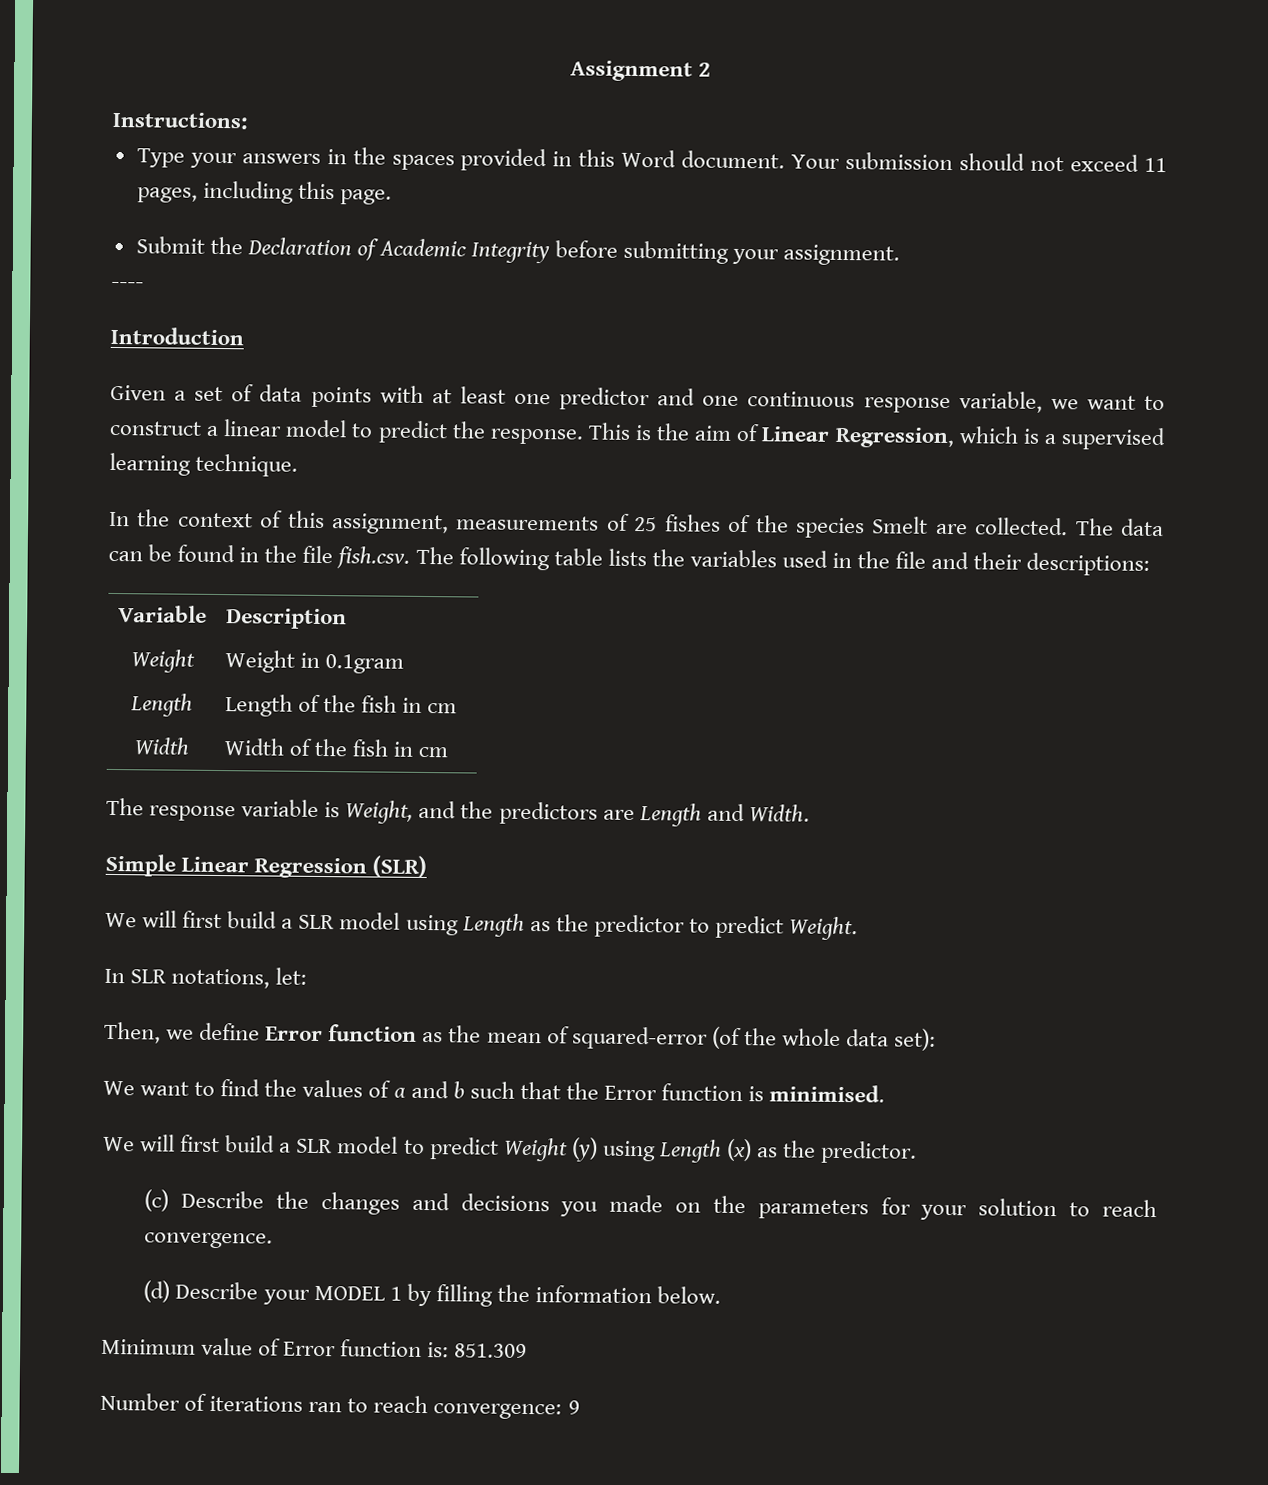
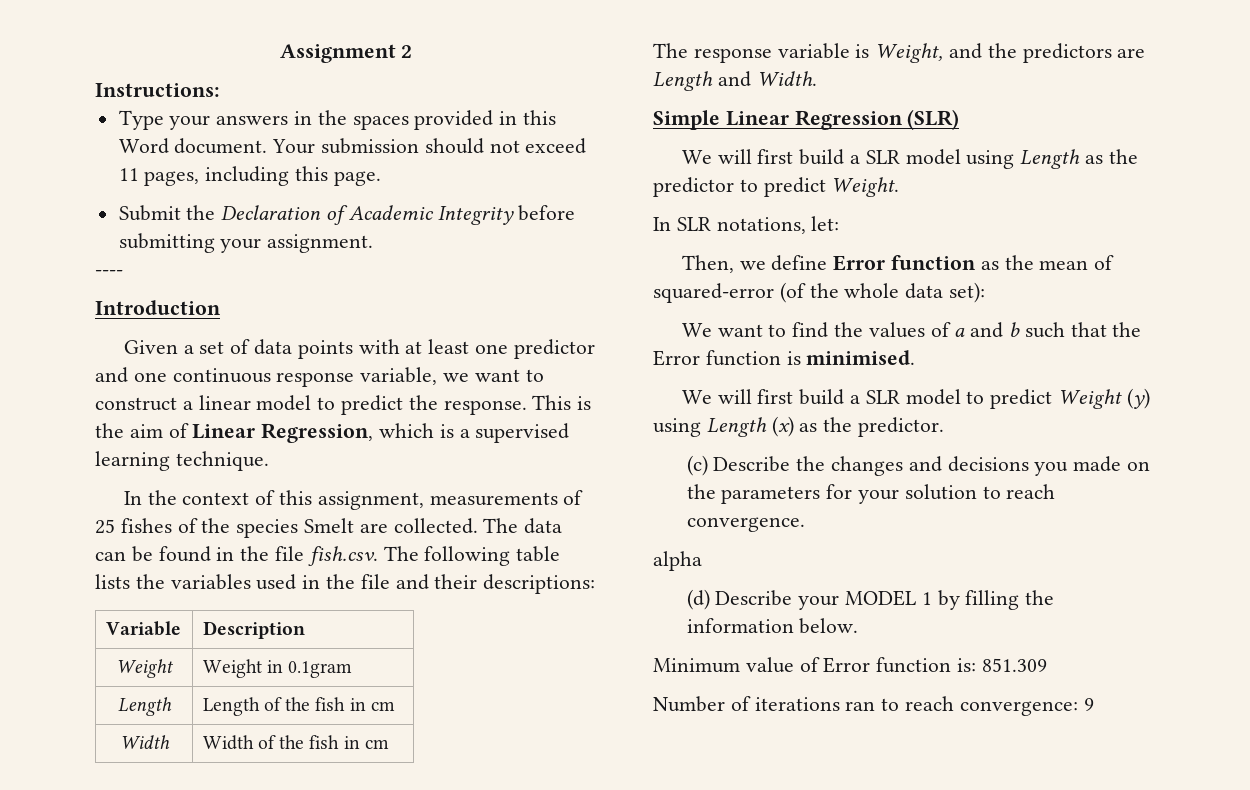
(274, 1240) none -> [653,551,702,571] // alpha

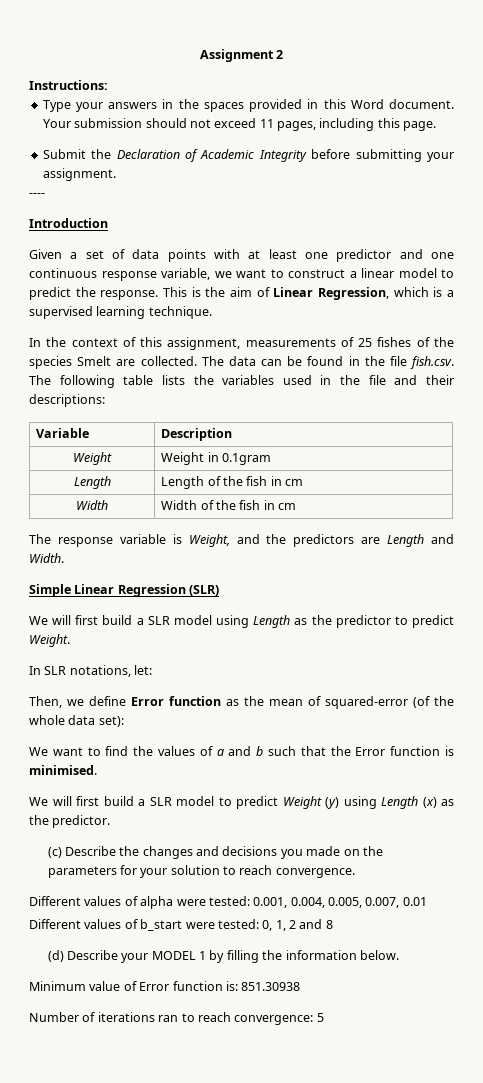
[653,551,702,571] alpha -> [29,896,427,909] [29,919,333,931] Different values of alpha were tested: 0.001, 0.004, 0.005, 0.007, 0.01 // Different values of b_start were tested: 0, 1, 2 and 8
[981,658,1047,672] 851.309 -> [241,982,301,991] 851.30938
[1083,698,1094,711] 9 -> [316,1013,324,1022] 5

